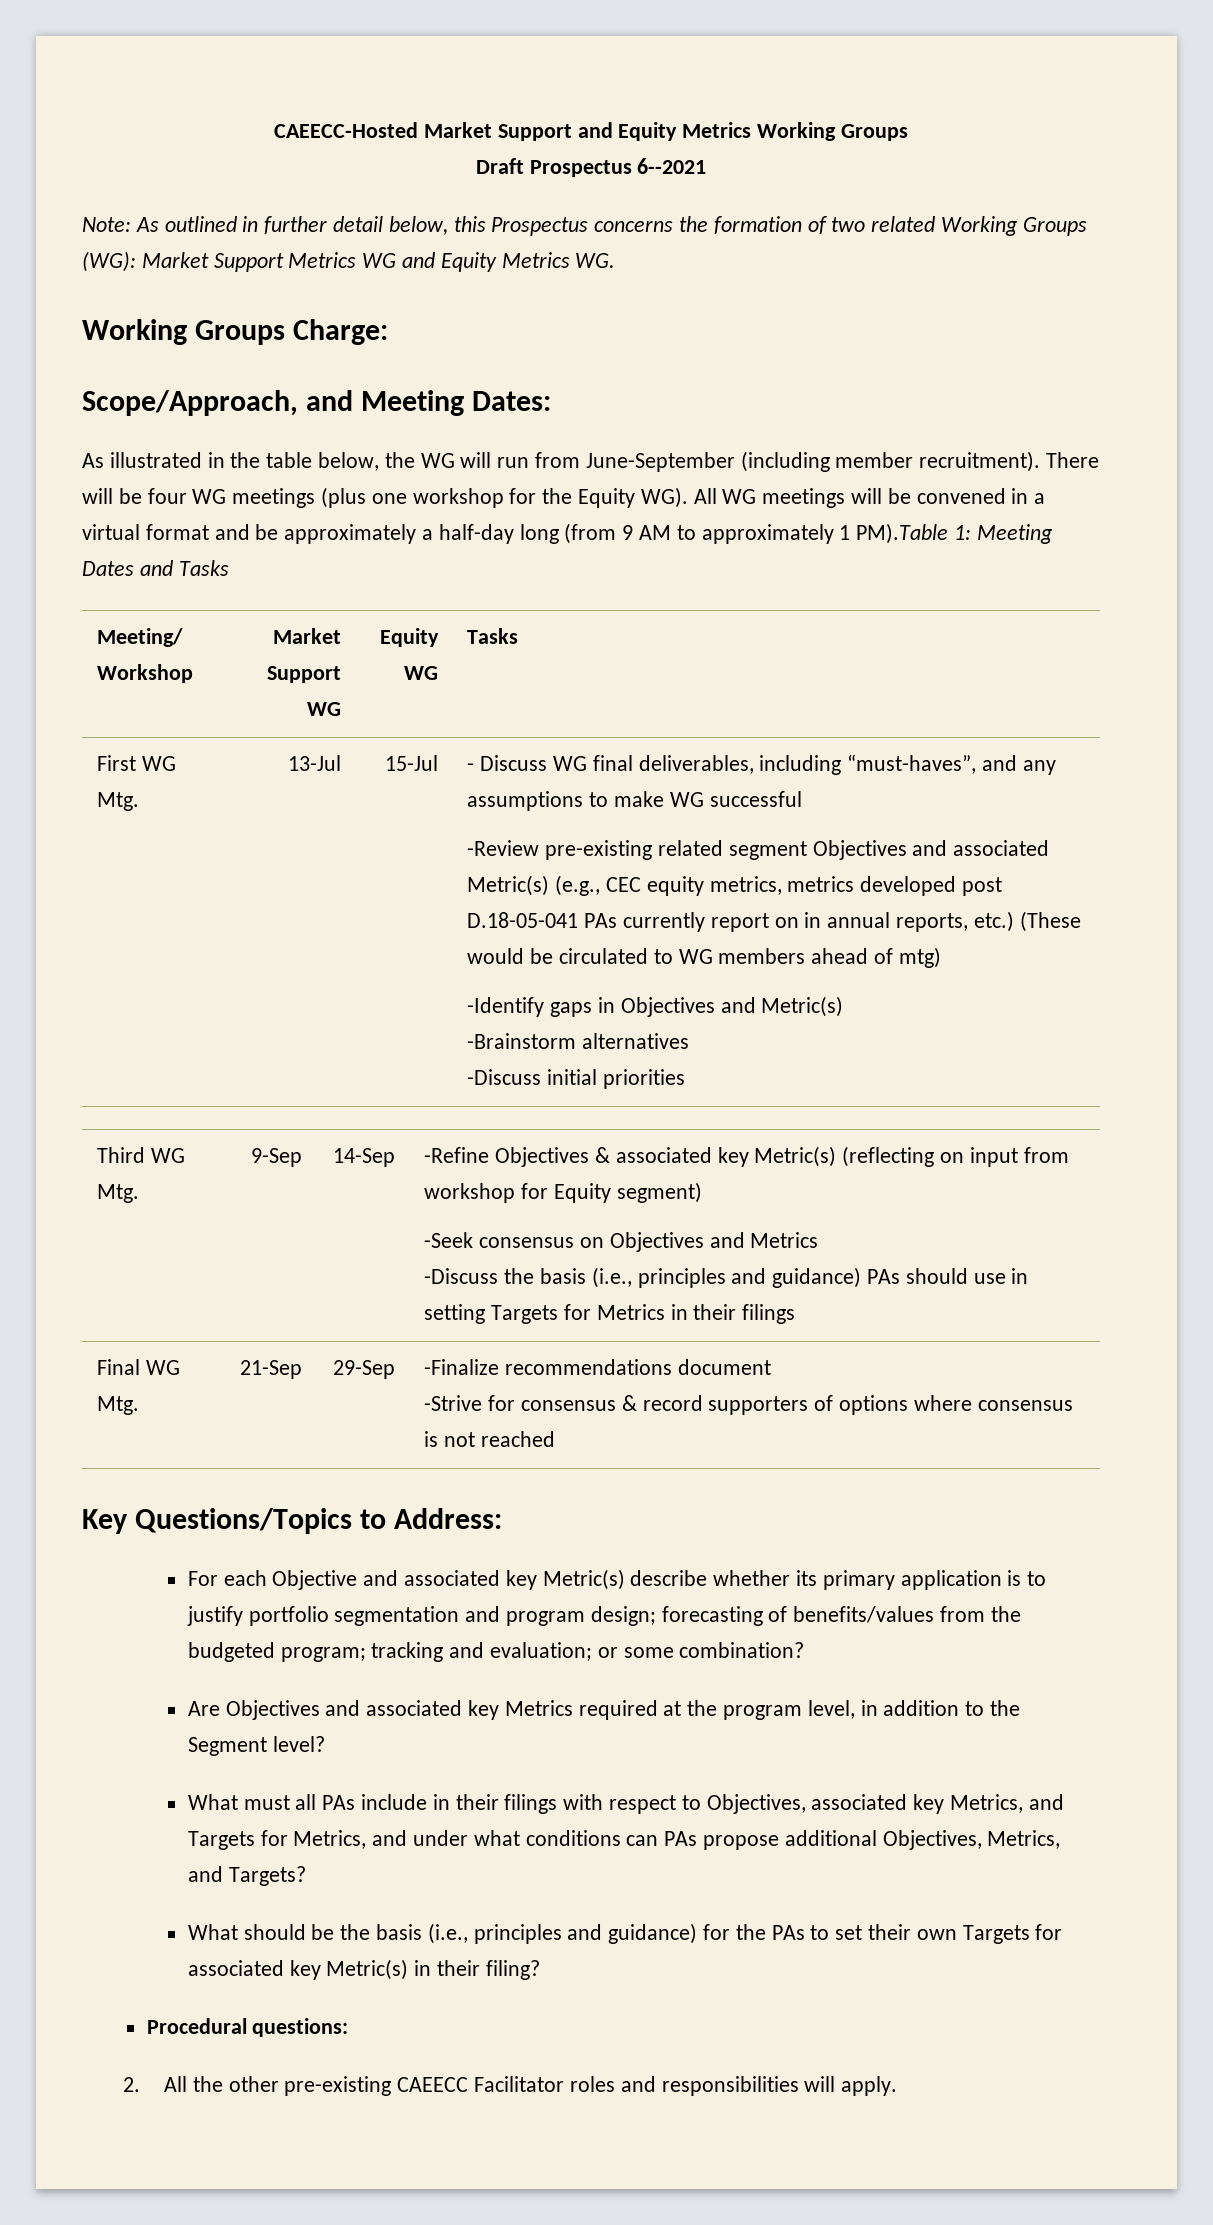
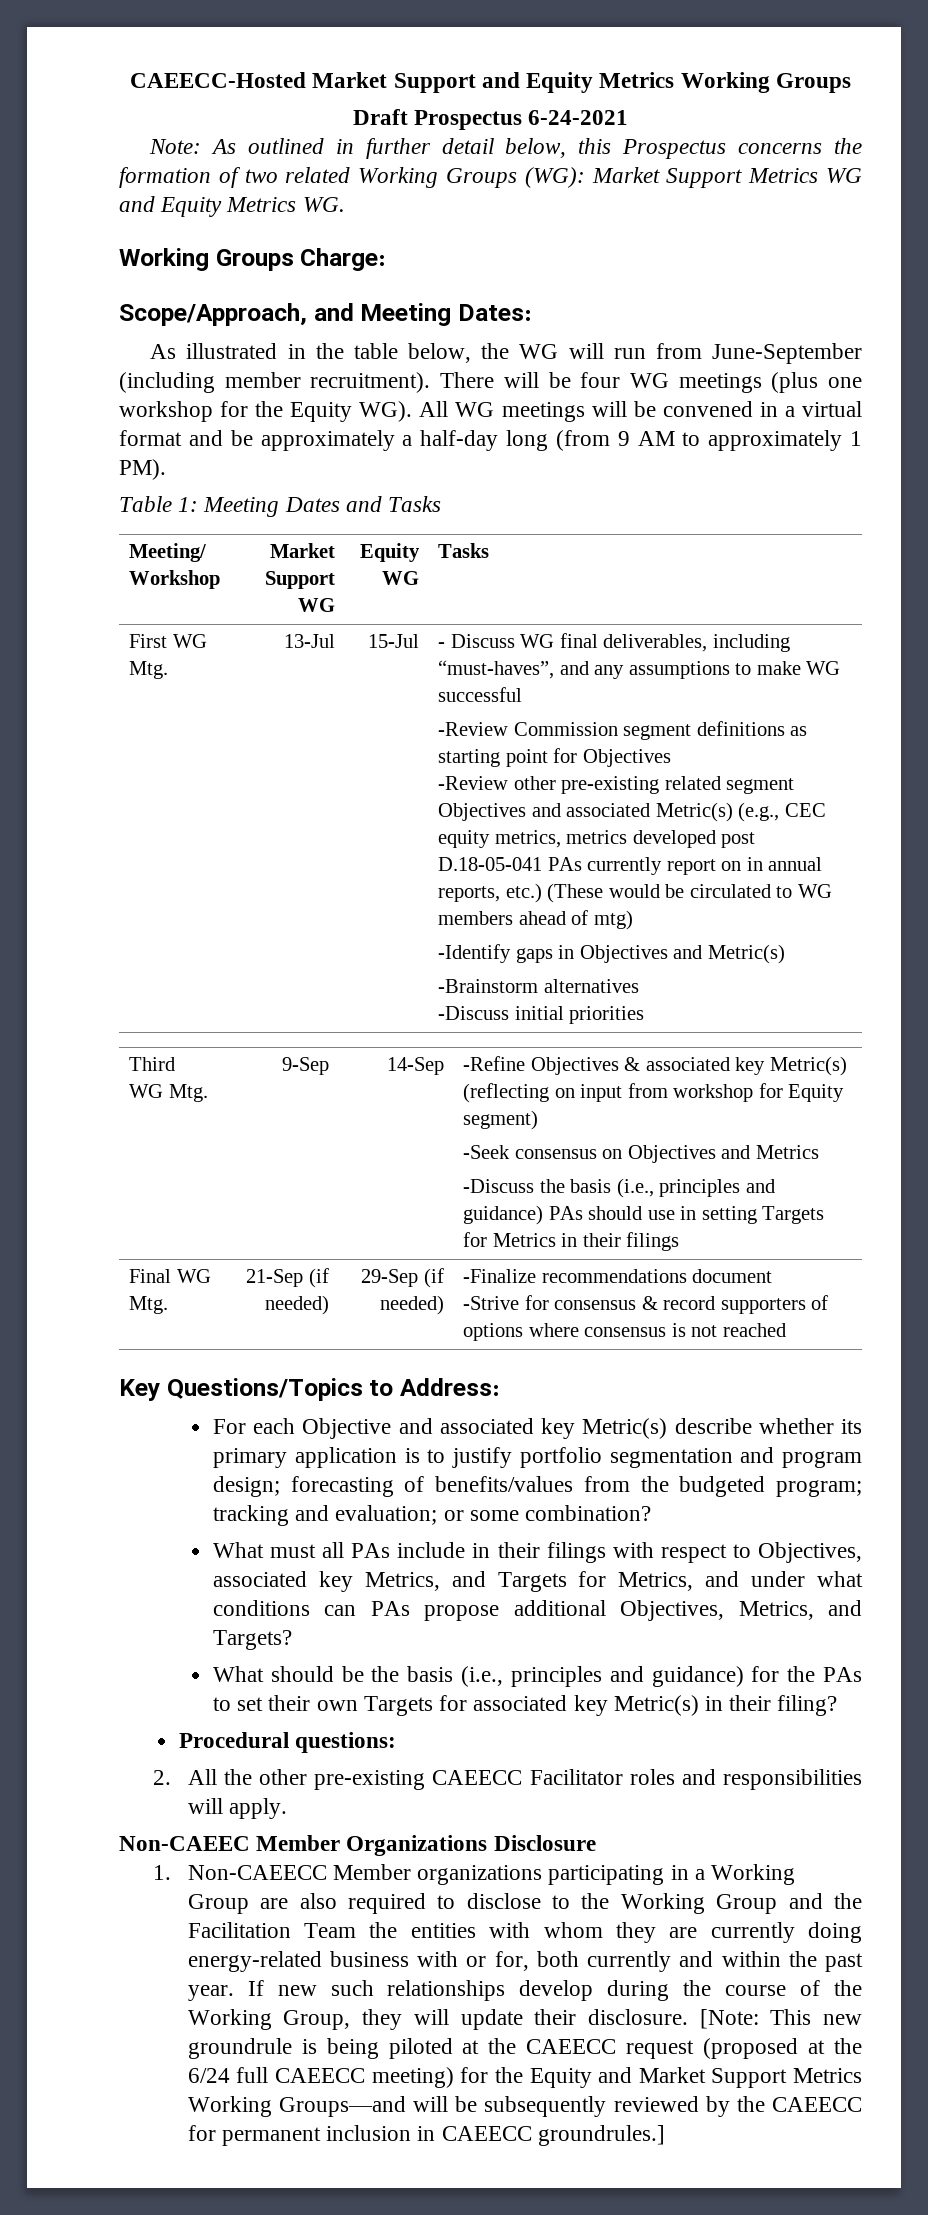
[637,158,707,174] 6--2021 -> [528,110,629,125] 6-24-2021
[856,523,949,544] PM).Table -> [119,459,166,480] [119,496,172,512] PM). // Table
(540, 848) none -> [513,721,808,740] [438,748,671,767] [438,776,556,790] Commission segment definitions as starting point for Objectives // -Review other
(302, 1369) none -> [308,1268,329,1288] [264,1295,329,1315] (if needed)
(395, 1369) none -> [423,1268,444,1288] [379,1295,444,1315] (if needed)
[187,1700,1020,1720] [187,1736,325,1756] // Are Objectives and associated key Metrics required at the program level, in addition to the Segment level? -> (652, 1513) none
(898, 2086) none -> [119,1835,596,1856] [153,1864,796,1885] [187,1893,863,1914] [187,1922,862,1943] [187,1951,863,1972] [187,1980,863,2001] [187,2009,862,2030] [187,2038,863,2059] [187,2067,862,2088] [187,2096,862,2117] [187,2125,665,2146] // Non-CAEEC Member Organizations Disclosure // 1. Non-CAEECC Member organizations participating in a Working Group are also required to disclose to the Working Group and the Facilitation Team the entities with whom they are currently doing energy-related business with or for, both currently and within the past year. If new such relationships develop during the course of the Working Group, they will update their disclosure. [Note: This new groundrule is being piloted at the CAEECC request (proposed at the 6/24 full CAEECC meeting) for the Equity and Market Support Metrics Working Groups—and will be subsequently reviewed by the CAEECC for permanent inclusion in CAEECC groundrules.]

